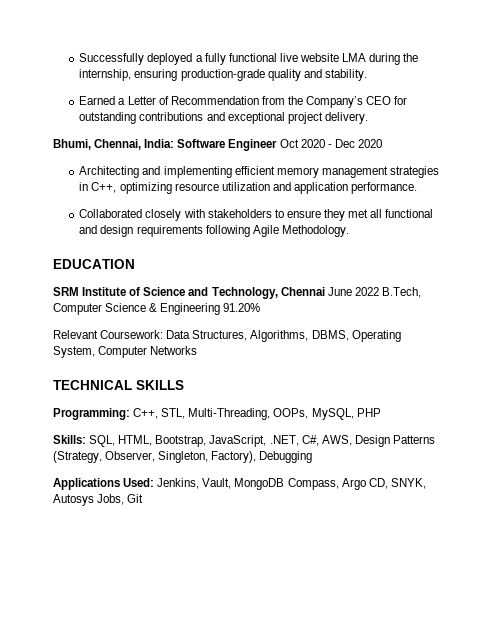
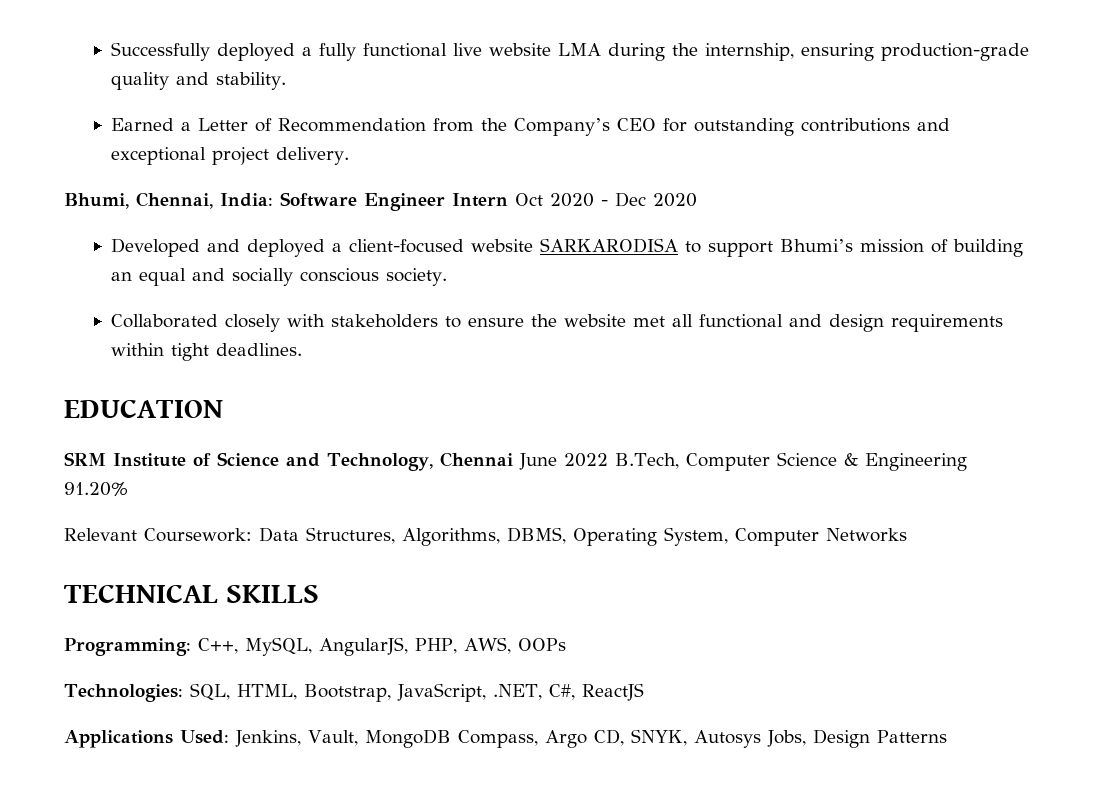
(278, 145) none -> [452,193,508,207] Intern
[79,166,439,178] [79,182,418,194] Architecting and implementing efficient memory management strategies in C++, optimizing resource utilization and application performance. -> [111,238,1024,257] [111,268,448,286] Developed and deployed a client-focused website SARKARODISA to support Bhumi’s mission of building an equal and socially conscious society.
[323,209,345,221] they -> [531,314,627,327] the website
[205,225,349,237] following Agile Methodology. -> [111,343,303,361] within tight deadlines.
[161,408,381,420] [53,435,86,444] STL, Multi-Threading, OOPs, MySQL, PHP // Skills: -> [245,637,566,656] [64,684,183,702] MySQL, AngularJS, PHP, AWS, OOPs // Technologies:
[321,435,435,447] [53,451,313,463] AWS, Design Patterns (Strategy, Observer, Singleton, Factory), Debugging -> [581,683,644,701] ReactJS
[127,494,144,503] Git -> [812,729,947,748] Design Patterns

